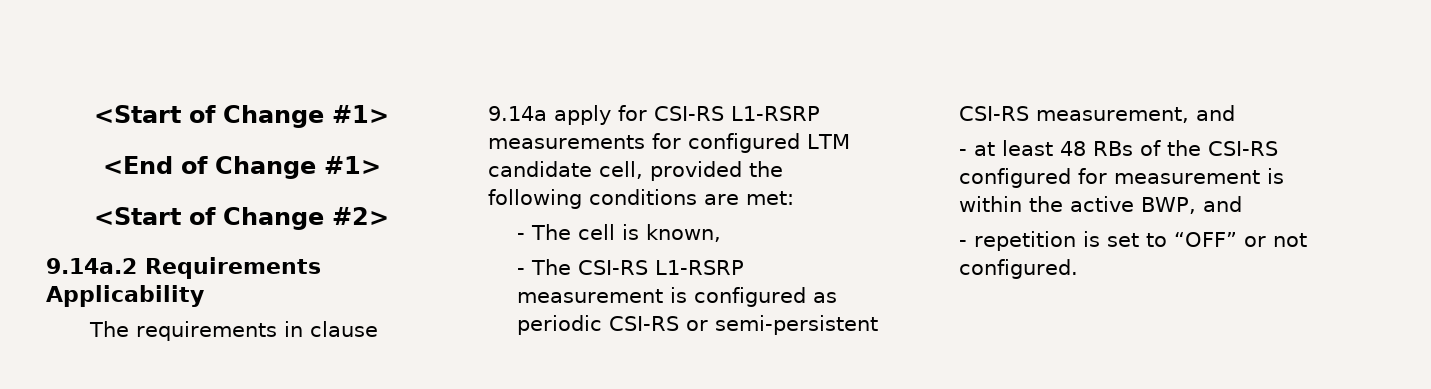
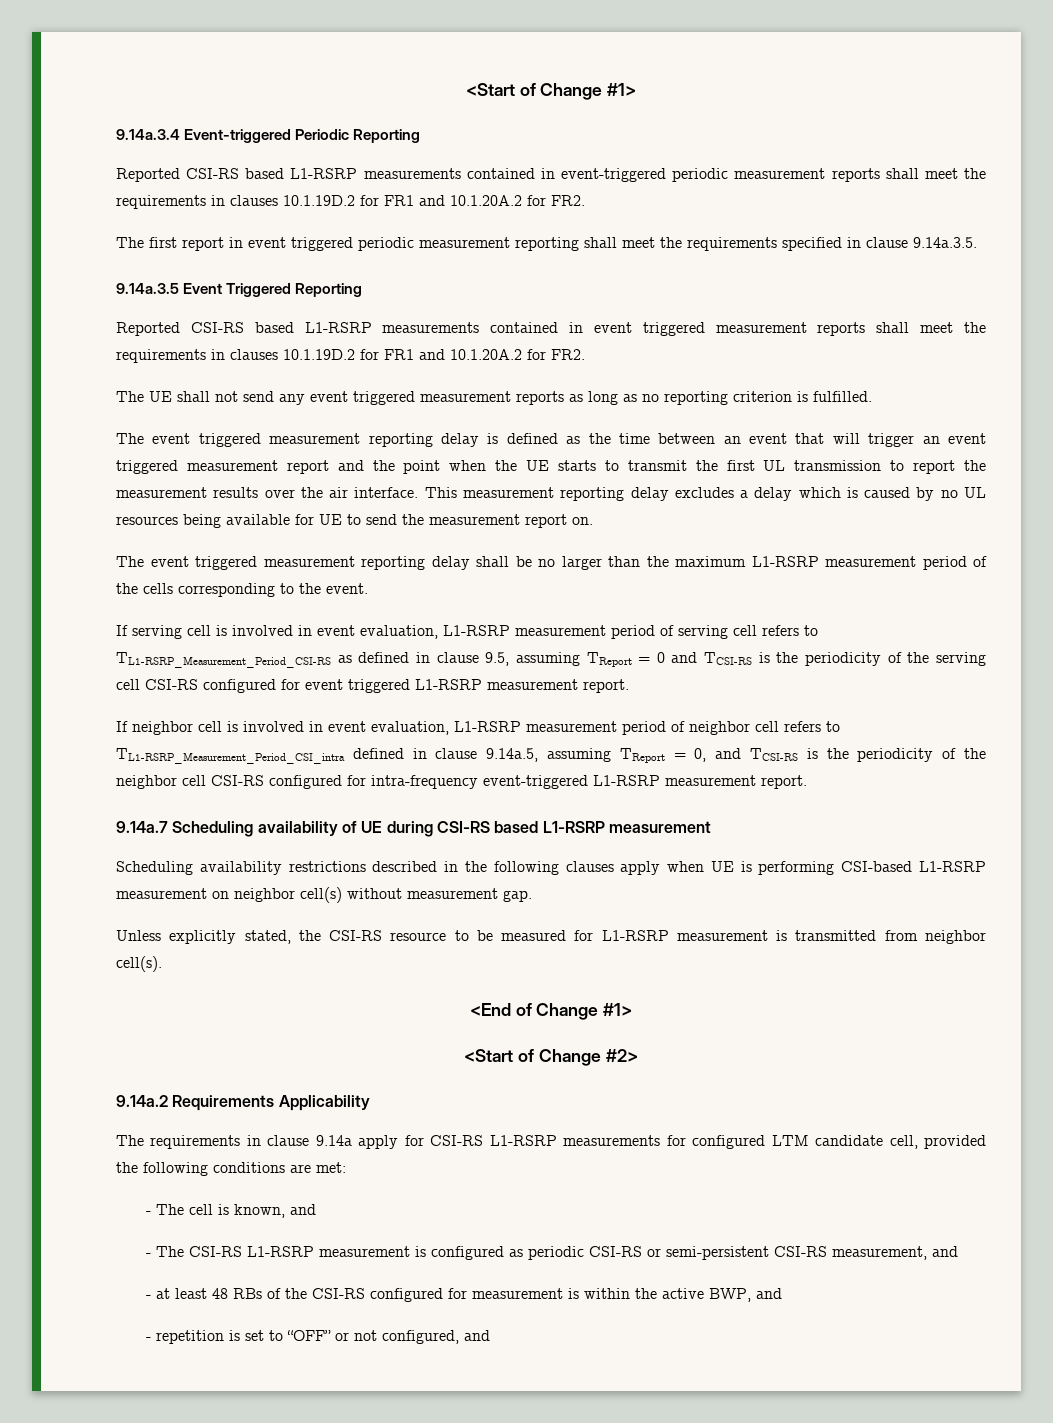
(389, 114) none -> [116,129,421,143] [116,168,987,182] [116,195,585,209] [116,237,977,251] [116,283,363,297] [116,322,986,336] [116,349,585,363] [116,391,872,405] [116,433,987,447] [116,460,987,474] [116,487,987,501] [116,514,593,528] [116,556,987,570] [116,583,368,597] [116,625,818,639] [116,652,986,668] [116,679,629,693] [116,721,840,735] [116,748,986,764] [116,775,807,789] [116,821,711,837] [116,861,987,875] [116,887,532,903] [116,930,986,944] [116,956,162,972] // 9.14a.3.4 Event-triggered Periodic Reporting // Reported CSI-RS based L1-RSRP measurements contained in event-triggered periodic measurement reports shall meet the requirements in clauses 10.1.19D.2 for FR1 and 10.1.20A.2 for FR2. // The first report in event triggered periodic measurement reporting shall meet the requirements specified in clause 9.14a.3.5. // 9.14a.3.5 Event Triggered Reporting // Reported CSI-RS based L1-RSRP measurements contained in event triggered measurement reports shall meet the requirements in clauses 10.1.19D.2 for FR1 and 10.1.20A.2 for FR2. // The UE shall not send any event triggered measurement reports as long as no reporting criterion is fulfilled. // The event triggered measurement reporting delay is defined as the time between an event that will trigger an event triggered measurement report and the point when the UE starts to transmit the first UL transmission to report the measurement results over the air interface. This measurement reporting delay excludes a delay which is caused by no UL resources being available for UE to send the measurement report on. // The event triggered measurement reporting delay shall be no larger than the maximum L1-RSRP measurement period of the cells corresponding to the event. // If serving cell is involved in event evaluation, L1-RSRP measurement period of serving cell refers to TL1-RSRP_Measurement_Period_CSI-RS as defined in clause 9.5, assuming TReport = 0 and TCSI-RS is the periodicity of the serving cell CSI-RS configured for event triggered L1-RSRP measurement report. // If neighbor cell is involved in event evaluation, L1-RSRP measurement period of neighbor cell refers to TL1-RSRP_Measurement_Period_CSI_intra defined in clause 9.14a.5, assuming TReport = 0, and TCSI-RS is the periodicity of the neighbor cell CSI-RS configured for intra-frequency event-triggered L1-RSRP measurement report. // 9.14a.7 Scheduling availability of UE during CSI-RS based L1-RSRP measurement // Scheduling availability restrictions described in the following clauses apply when UE is performing CSI-based L1-RSRP measurement on neighbor cell(s) without measurement gap. // Unless explicitly stated, the CSI-RS resource to be measured for L1-RSRP measurement is transmitted from neighbor cell(s).
(721, 233) none -> [289,1204,316,1215] and
[958,259,1078,279] configured. -> [381,1330,490,1344] configured, and

